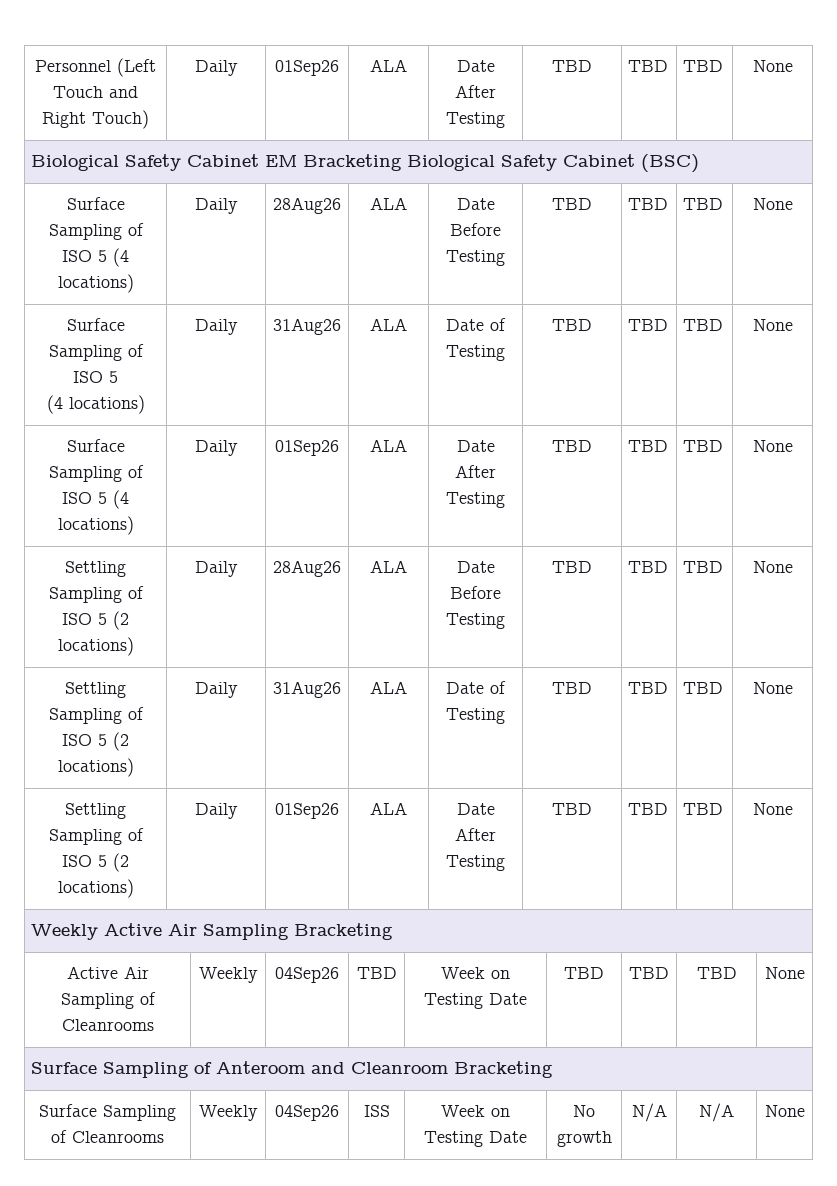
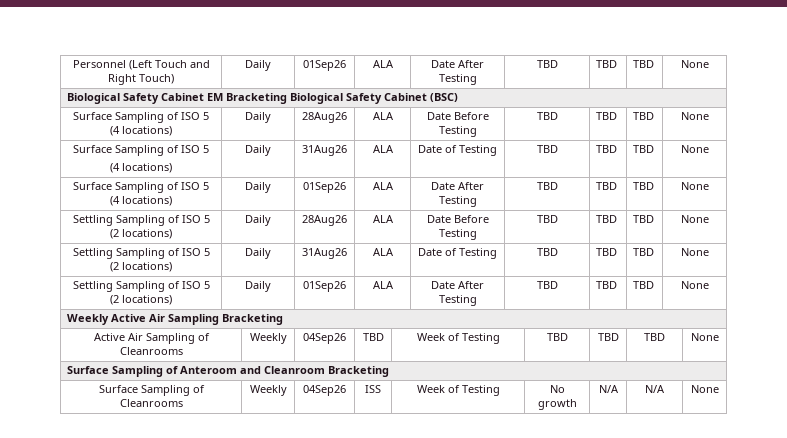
[491,970,511,979] [424,993,527,1009] on Testing Date -> [447,333,500,344] of Testing
[491,1108,511,1117] [424,1131,527,1147] on Testing Date -> [447,385,500,396] of Testing

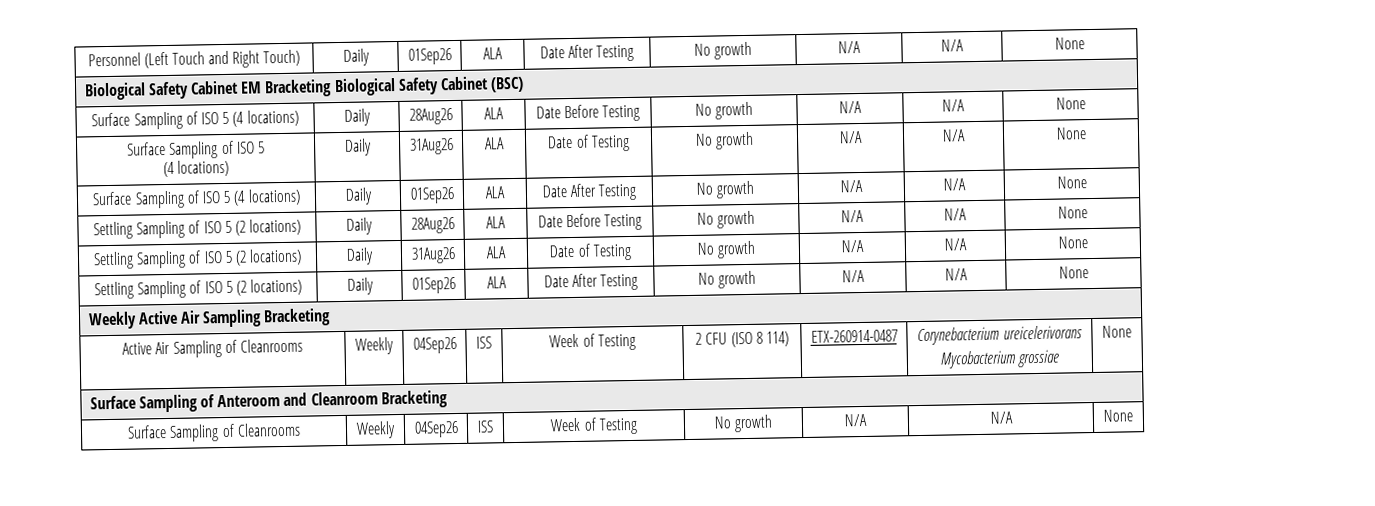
[536,60,558,68] [596,60,618,68] [633,60,655,68] TBD | TBD | TBD -> [693,41,753,60] [838,40,861,54] [941,39,964,52] No growth | N/A | N/A
[536,112,558,120] [596,112,618,120] [633,112,655,120] TBD | TBD | TBD -> [694,101,754,120] [839,100,862,114] [942,99,965,112] No growth | N/A | N/A
[536,145,558,153] [596,145,618,153] [633,145,655,153] TBD | TBD | TBD -> [694,131,755,150] [839,130,863,144] [942,129,966,142] No growth | N/A | N/A
[536,182,558,190] [596,182,618,190] [633,182,655,190] TBD | TBD | TBD -> [695,180,756,199] [840,179,863,193] [943,178,966,191] No growth | N/A | N/A
[536,215,558,223] [596,215,618,223] [633,215,655,223] TBD | TBD | TBD -> [696,210,756,229] [841,209,864,223] [944,208,967,221] No growth | N/A | N/A
[536,248,558,256] [596,248,618,256] [633,248,655,256] TBD | TBD | TBD -> [696,240,757,259] [841,239,865,253] [944,238,967,251] No growth | N/A | N/A
[536,281,558,289] [596,281,618,289] [633,281,655,289] TBD | TBD | TBD -> [697,270,757,289] [842,269,865,283] [945,268,968,281] No growth | N/A | N/A
[362,333,384,341] [416,333,500,344] [546,333,568,341] [597,333,619,341] [644,333,665,341] TBD | Week of Testing | TBD | TBD | TBD -> [476,336,492,349] [549,333,636,351] [695,331,789,348] [810,329,898,343] [917,325,1083,346] [939,349,1061,369] ISS | Week of Testing | 2 CFU (ISO 8 114) | ETX-260914-0487 | Corynebacterium ureicelerivorans // Mycobacterium grossiae

